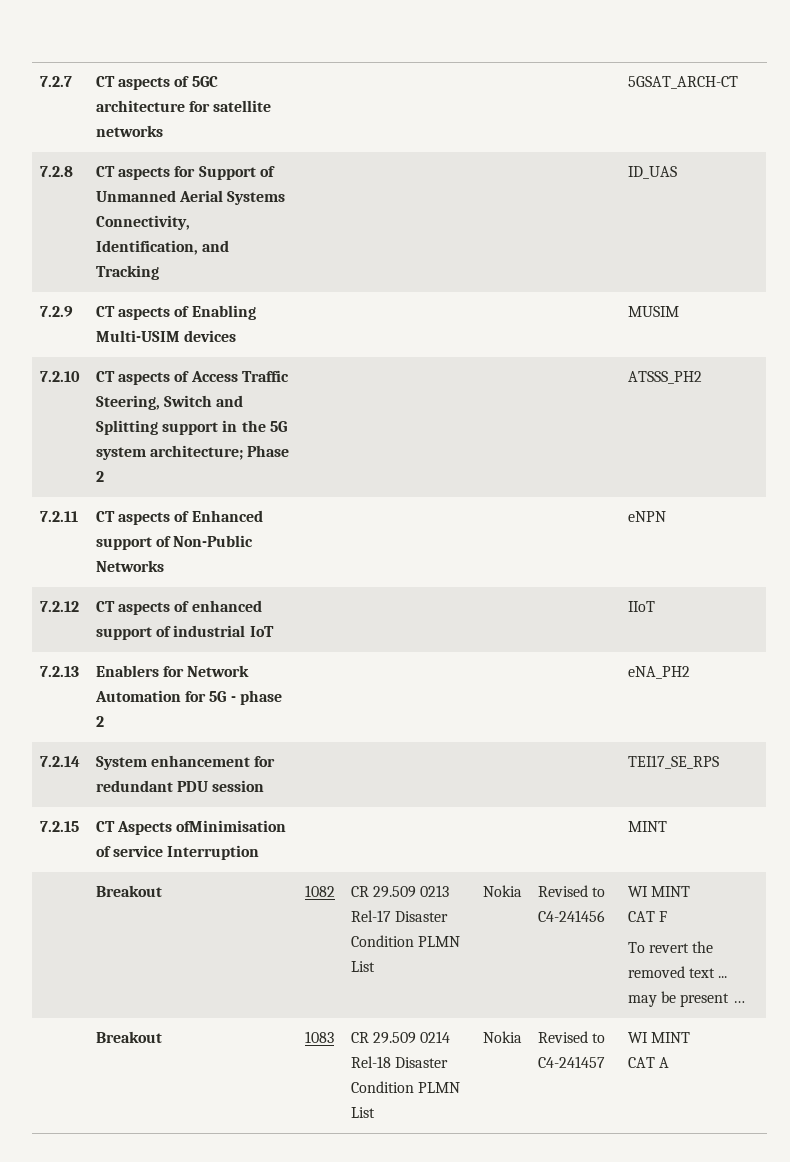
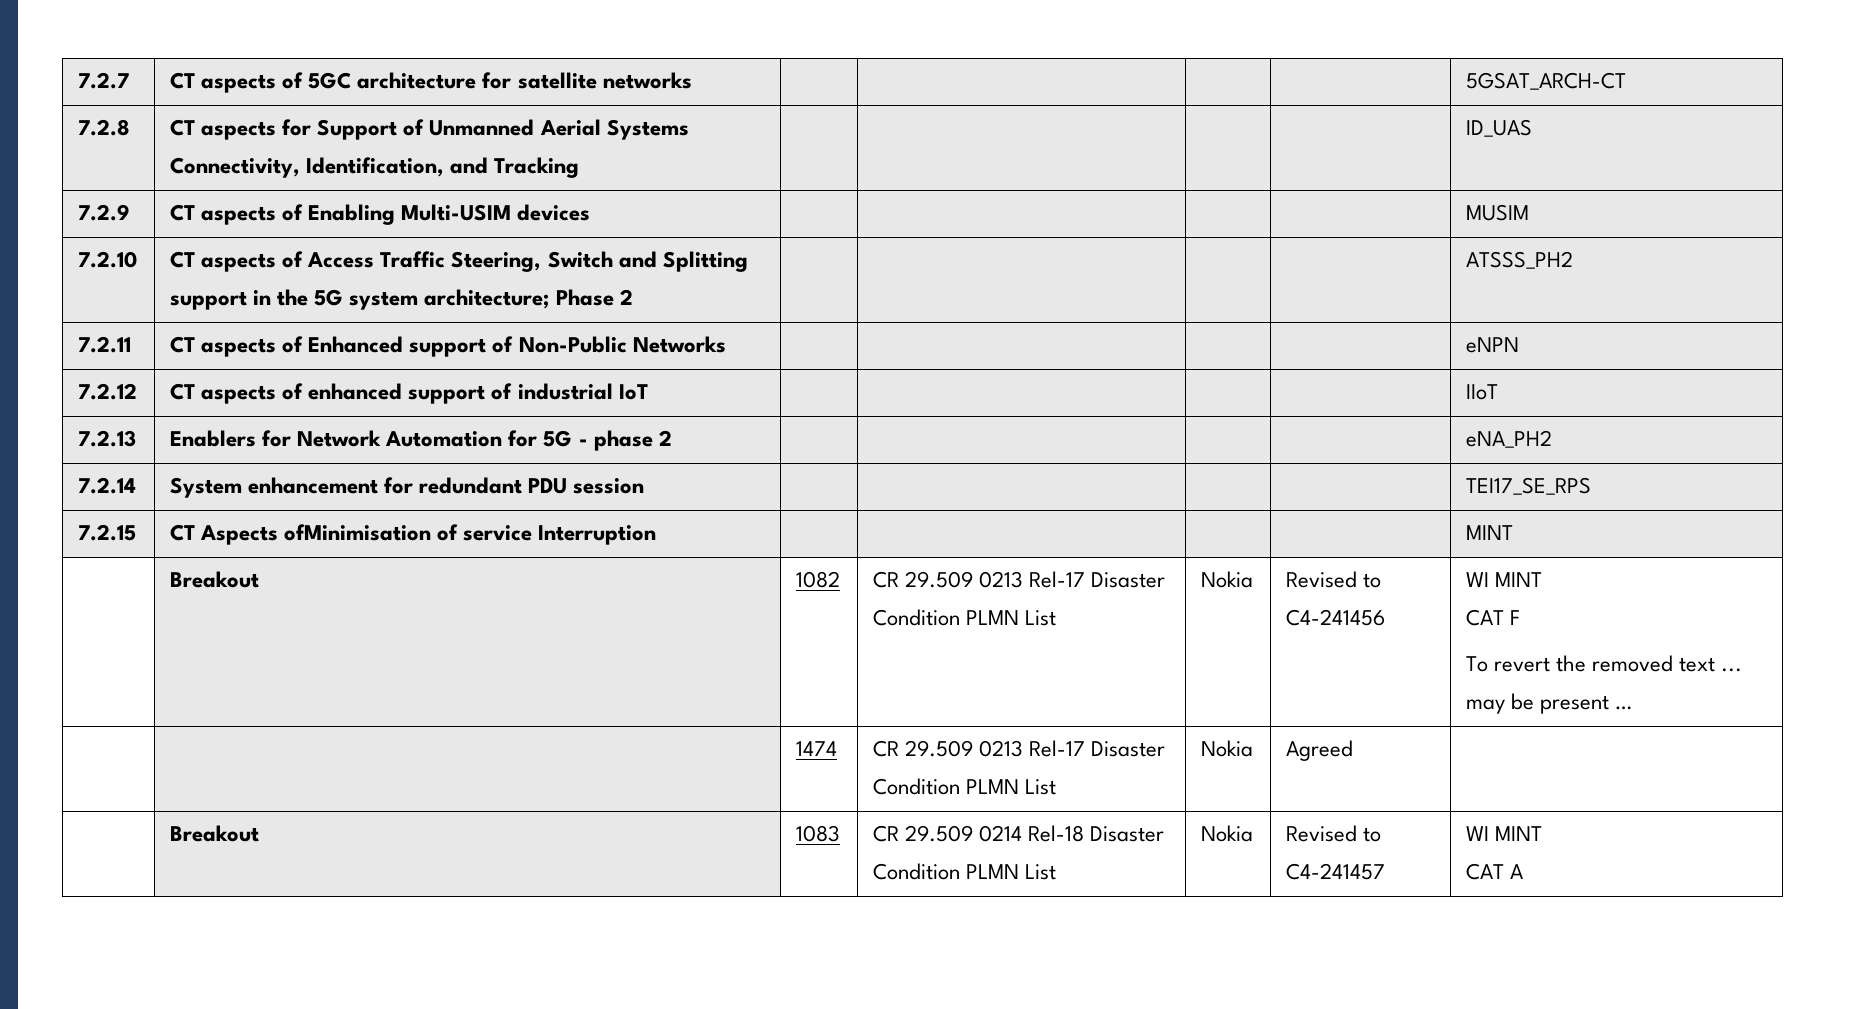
(745, 1002) none -> [796,741,838,756] [873,740,1166,757] [873,778,1057,795] [1201,740,1254,757] [1286,740,1354,761] // | | 1474 | CR 29.509 0213 Rel-17 Disaster Condition PLMN List | Nokia | Agreed |

